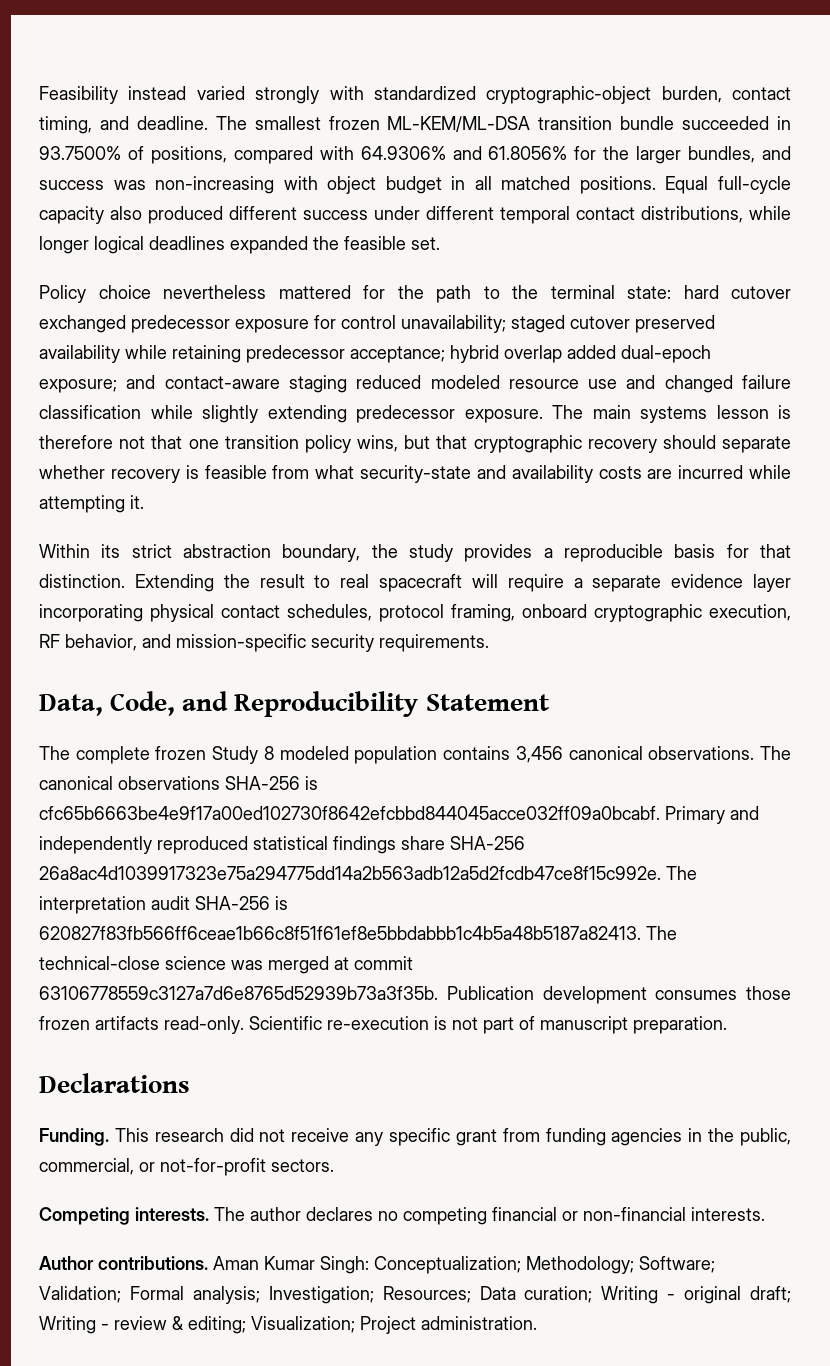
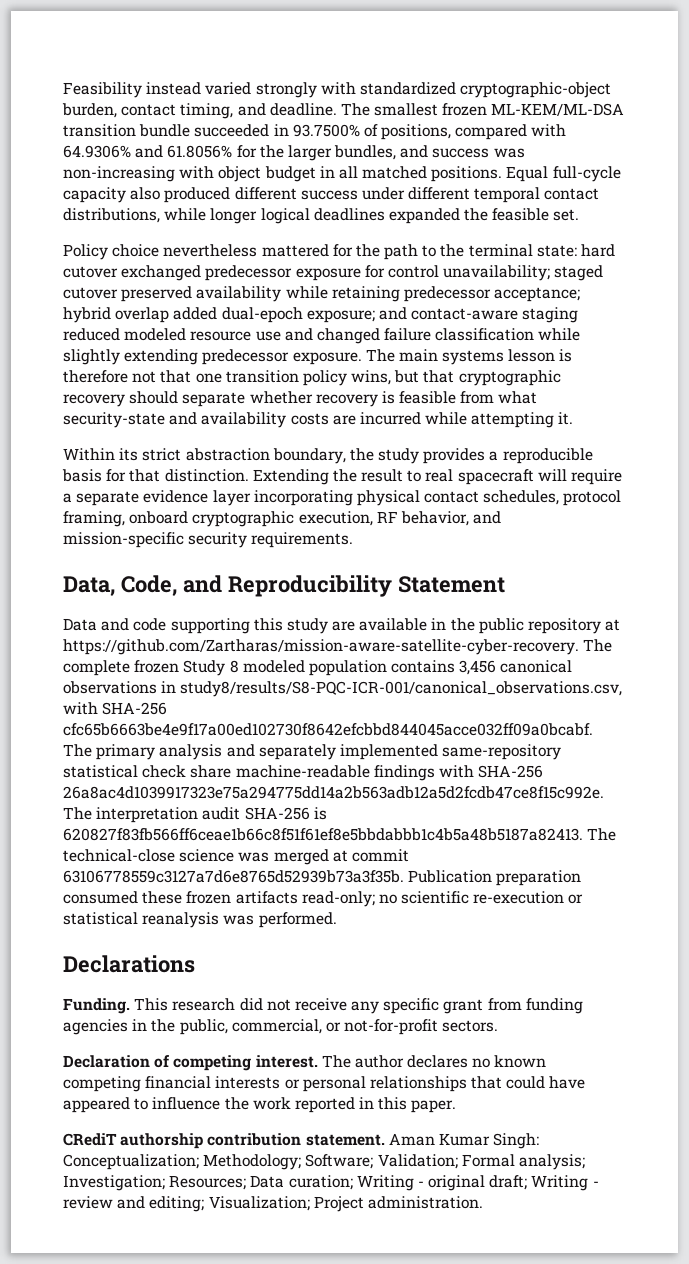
(549, 702) none -> [63,618,621,634] [63,639,579,655] Data and code supporting this study are available in the public repository at https://github.com/Zartharas/mission-aware-satellite-cyber-recovery.
[648,746,792,760] [39,776,318,790] [39,806,759,824] [39,836,445,854] observations. The canonical observations SHA-256 is cfc65b6663be4e9f17a00ed102730f8642efcbbd844045acce032ff09a0bcabf. Primary and independently reproduced statistical findings share -> [63,681,623,697] [63,702,168,715] [63,723,593,736] [63,744,562,760] [63,765,474,781] observations in study8/results/S8-PQC-ICR-001/canonical_observations.csv, with SHA-256 cfc65b6663be4e9f17a00ed102730f8642efcbbd844045acce032ff09a0bcabf. The primary analysis and separately implemented same-repository statistical check share machine-readable findings with
[542,986,791,1004] [39,1016,727,1034] development consumes those frozen artifacts read-only. Scientific re-execution is not part of manuscript preparation. -> [496,870,582,886] [63,891,584,907] [63,912,337,928] preparation consumed these frozen artifacts read-only; no scientific re-execution or statistical reanalysis was performed.
[39,1207,209,1225] Competing interests. -> [63,1055,318,1071] Declaration of competing interest.
(398, 1216) none -> [494,1055,547,1068] known
[562,1207,765,1221] [39,1256,208,1270] or non-financial interests. // Author contributions. -> [215,1076,586,1092] [63,1097,457,1113] [63,1133,385,1149] interests or personal relationships that could have appeared to influence the work reported in this paper. // CRediT authorship contribution statement.
[172,1316,183,1330] & -> [117,1196,146,1209] and

